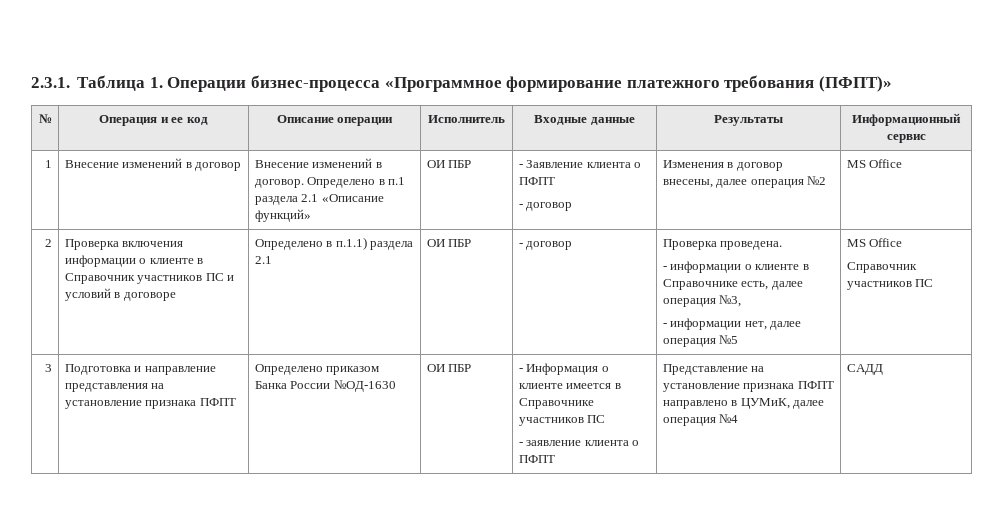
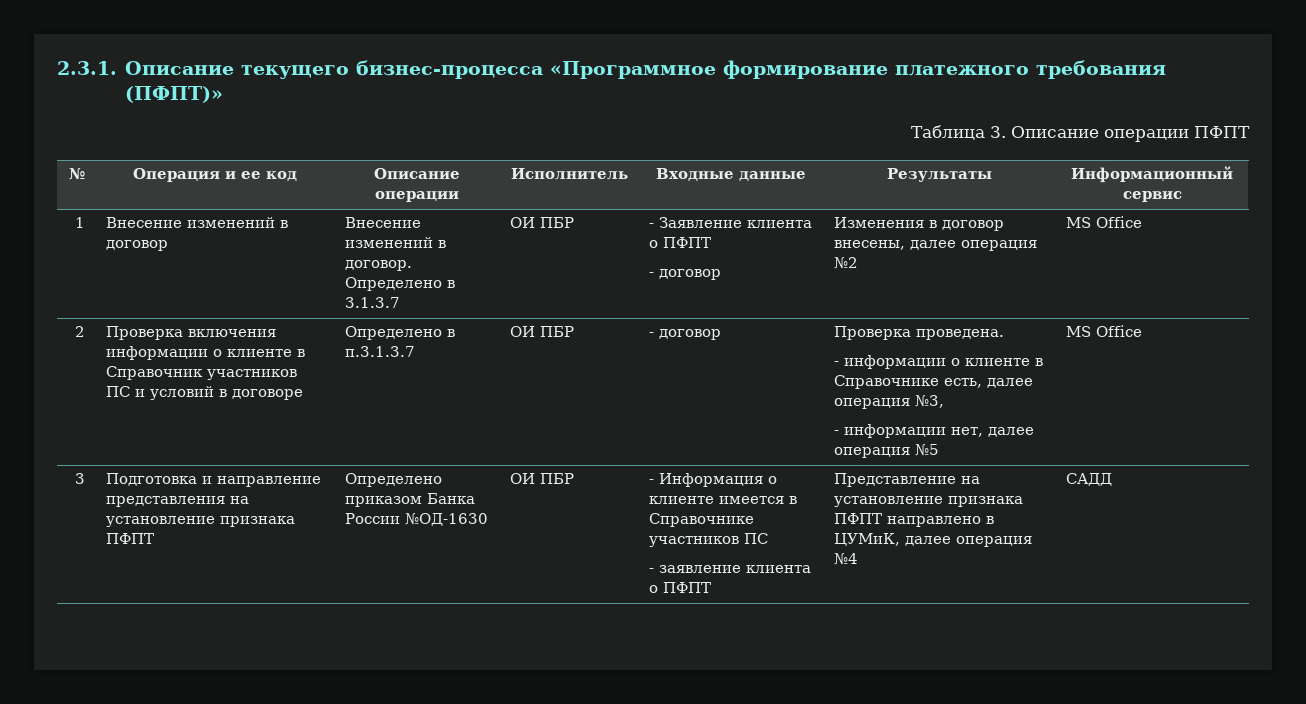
[77,75,247,92] Таблица 1. Операции -> [125,61,350,79] Описание текущего
(892, 84) none -> [911,125,1250,142] // Таблица 3. Описание операции ПФПТ
[388,177,406,185] [254,194,384,205] [254,209,311,222] п.1 раздела 2.1 «Описание функций» -> [344,297,400,308] 3.1.3.7
[335,237,414,250] [254,256,272,264] п.1.1) раздела 2.1 -> [344,346,415,357] п.3.1.3.7
[846,262,917,273] [846,279,934,290] // Справочник участников ПС -> (1142, 331) none

